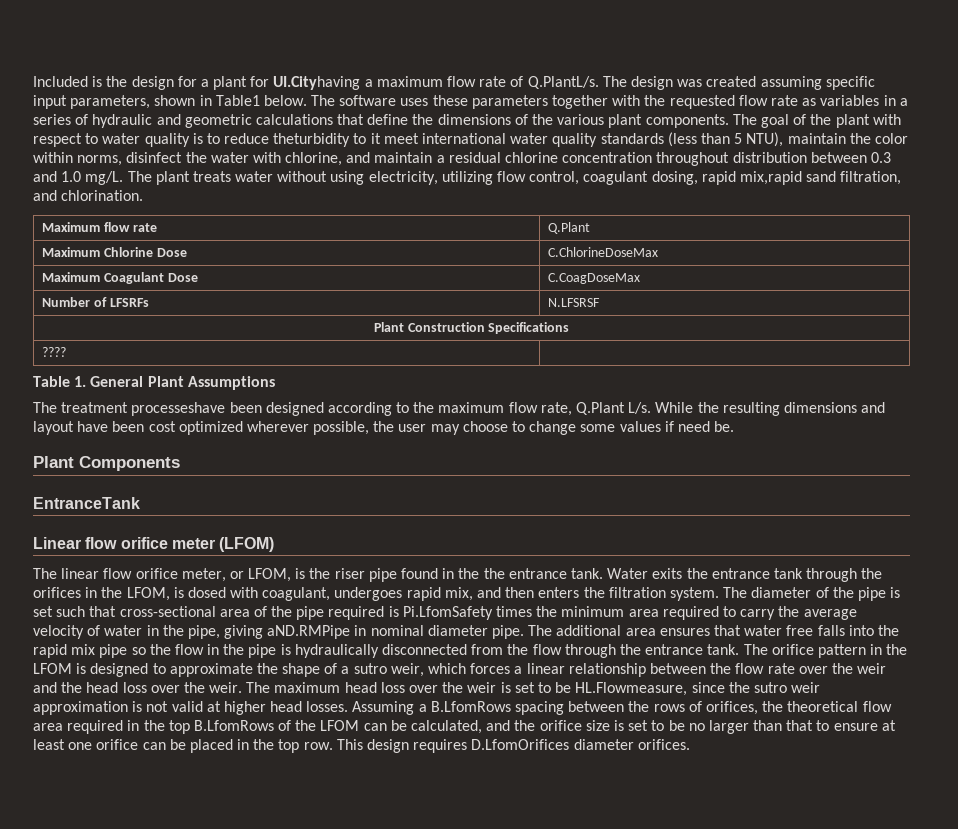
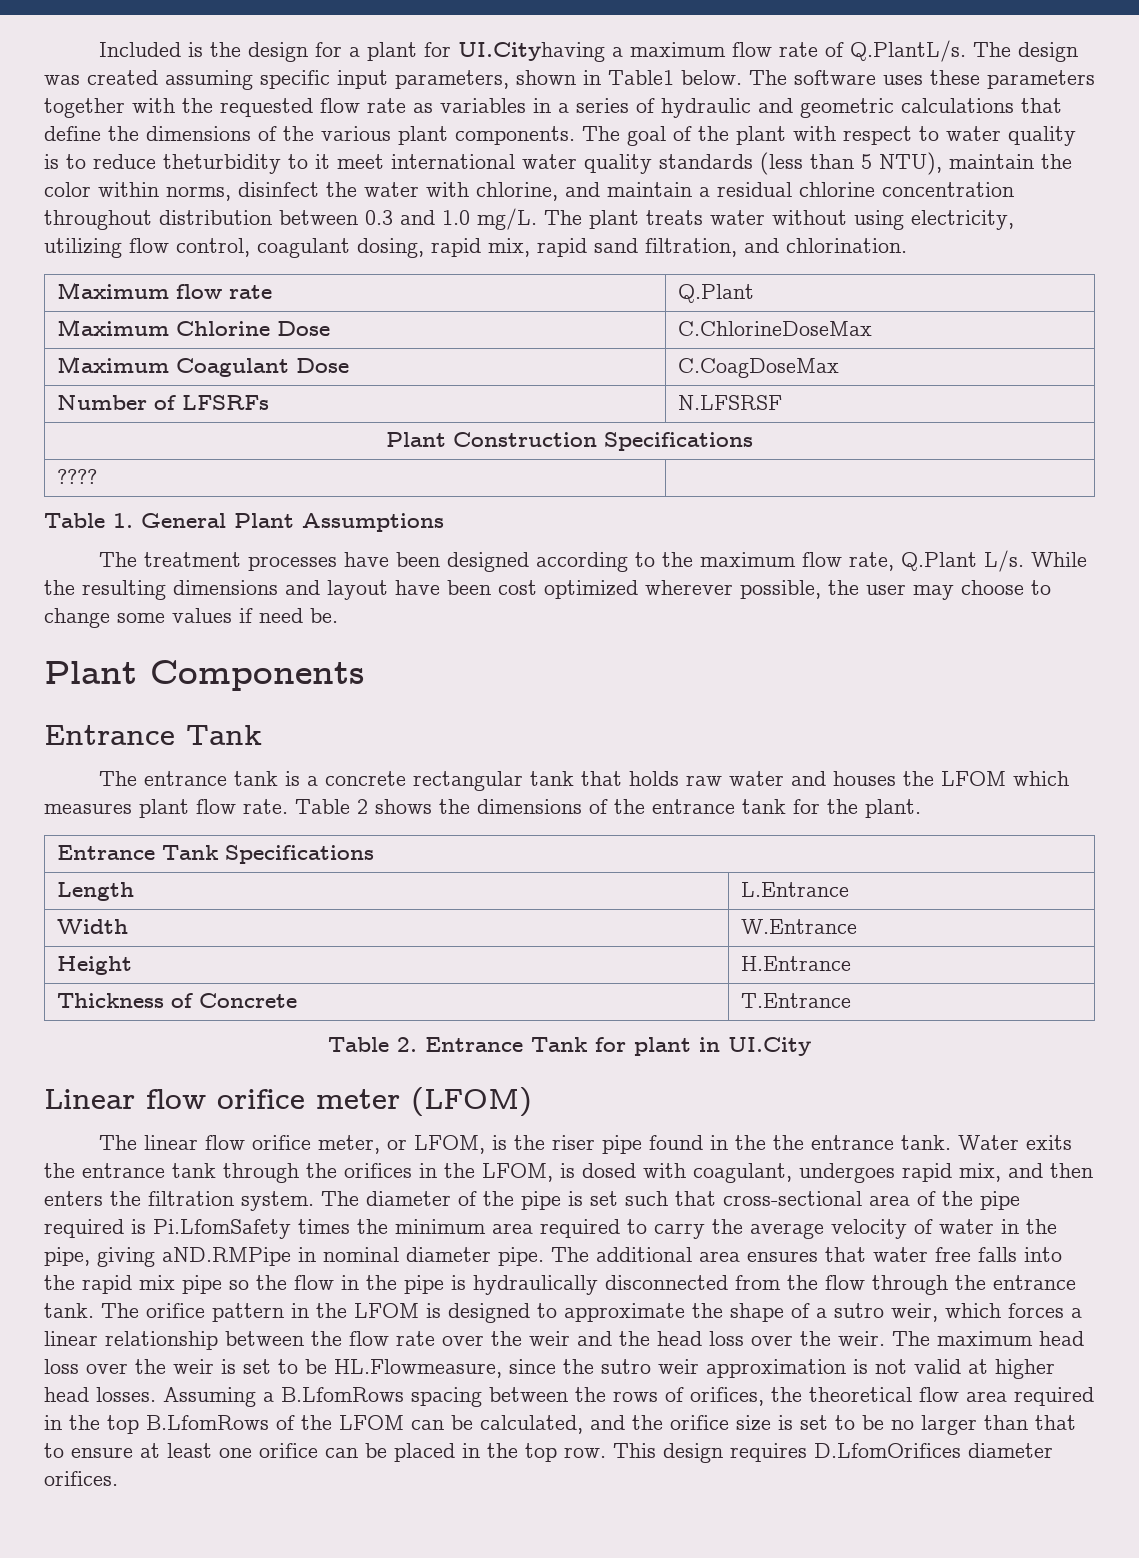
[739,171,802,185] mix,rapid -> [488,238,587,257] mix, rapid
[131,402,226,416] processeshave -> [248,552,390,571] processes have
[33,497,140,509] EntranceTank -> [44,725,262,745] [99,771,1070,791] [44,799,921,818] [57,845,375,864] [57,882,135,901] [741,882,850,897] [57,919,129,934] [741,919,858,934] [57,956,133,975] [741,956,852,971] [57,993,298,1008] [741,993,852,1008] [328,1037,811,1056] Entrance Tank // The entrance tank is a concrete rectangular tank that holds raw water and houses the LFOM which measures plant flow rate. Table 2 shows the dimensions of the entrance tank for the plant. // Entrance Tank Specifications // Length | L.Entrance // Width | W.Entrance // Height | H.Entrance // Thickness of Concrete | T.Entrance // Table 2. Entrance Tank for plant in UI.City

